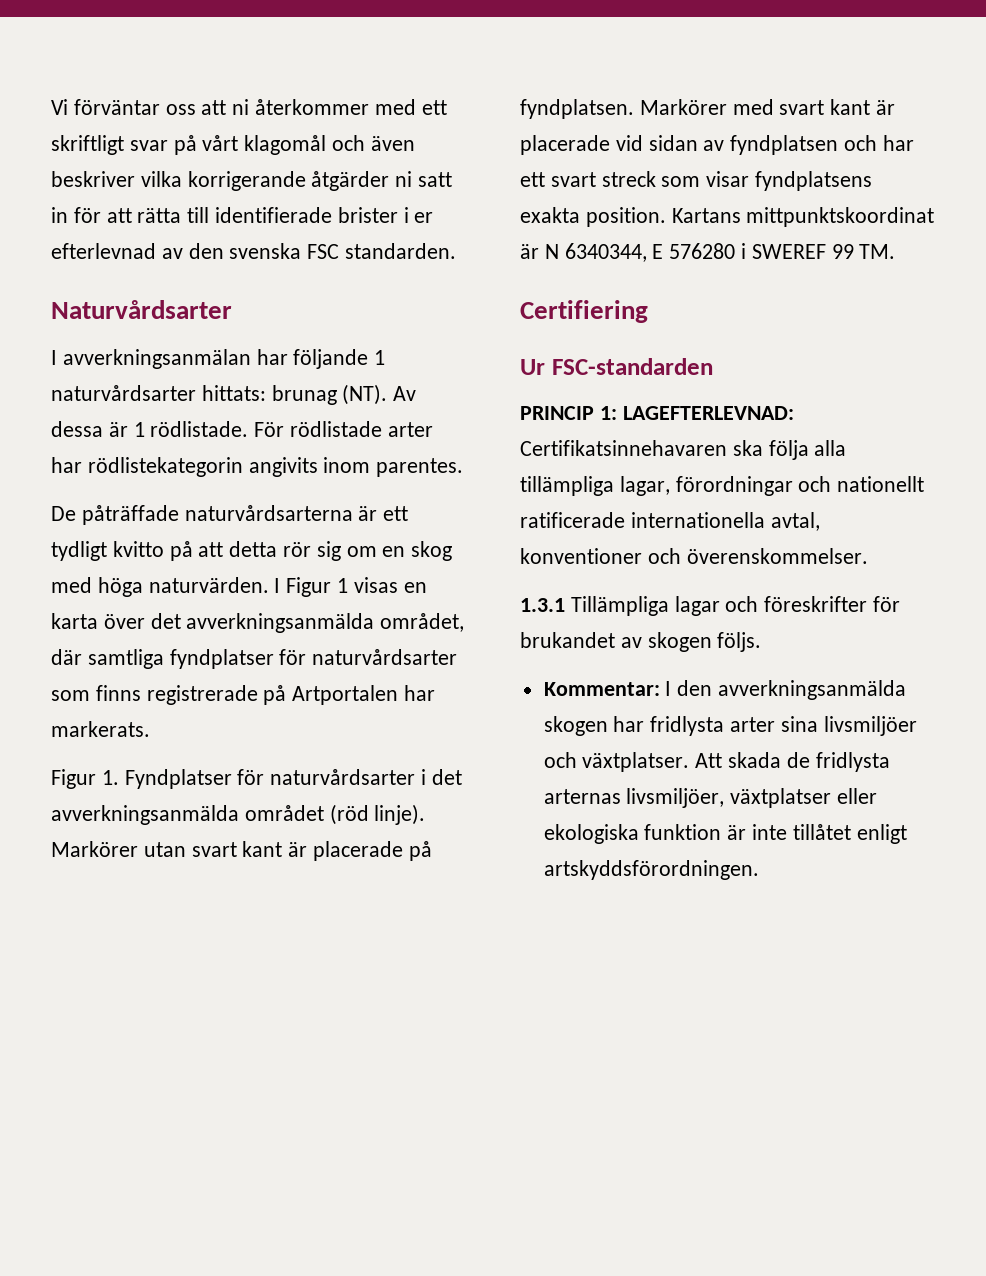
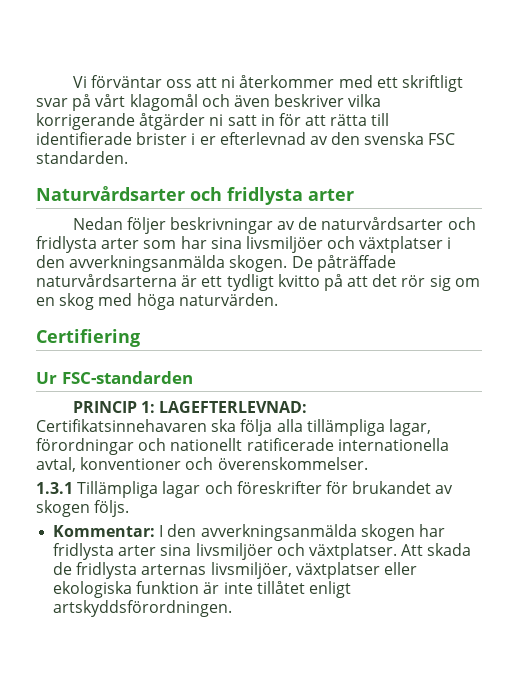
[51,349,386,369] [51,384,417,405] [51,421,433,437] [51,457,464,477] // I avverkningsanmälan har följande 1 naturvårdsarter hittats: brunag (NT). Av dessa är 1 rödlistade. För rödlistade arter har rödlistekategorin angivits inom parentes. // -> [190,187,354,205] [72,217,476,234] [36,236,452,253] [36,255,288,272] och fridlysta arter // Nedan följer beskrivningar av de naturvårdsarter och fridlysta arter som har sina livsmiljöer och växtplatser i den avverkningsanmälda skogen.
[229,541,278,557] detta -> [372,274,398,287] det
[274,577,427,597] [51,613,465,633] [51,649,458,669] [51,685,436,705] [51,721,150,737] [51,769,462,789] [51,804,426,825] [51,841,432,861] [520,99,896,119] [520,135,914,155] [520,171,873,191] [520,207,935,227] [520,243,896,262] I Figur 1 visas en karta över det avverkningsanmälda området, där samtliga fyndplatser för naturvårdsarter som finns registrerade på Artportalen har markerats. // Figur 1. Fyndplatser för naturvårdsarter i det avverkningsanmälda området (röd linje). Markörer utan svart kant är placerade på fyndplatsen. Markörer med svart kant är placerade vid sidan av fyndplatsen och har ett svart streck som visar fyndplatsens exakta position. Kartans mittpunktskoordinat är N 6340344, E 576280 i SWEREF 99 TM. -> (278, 299) none

